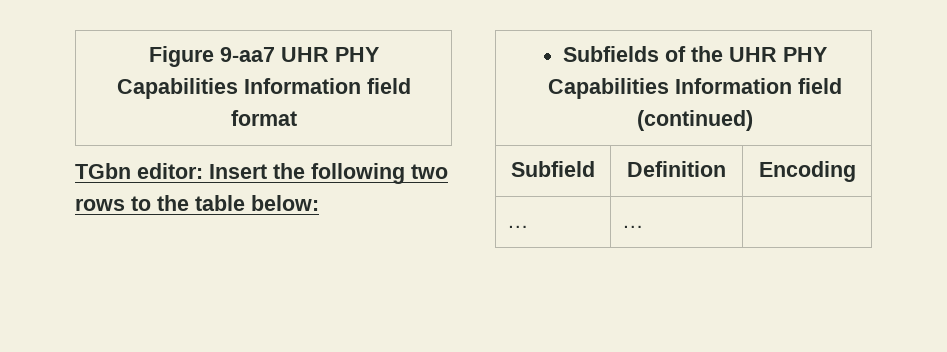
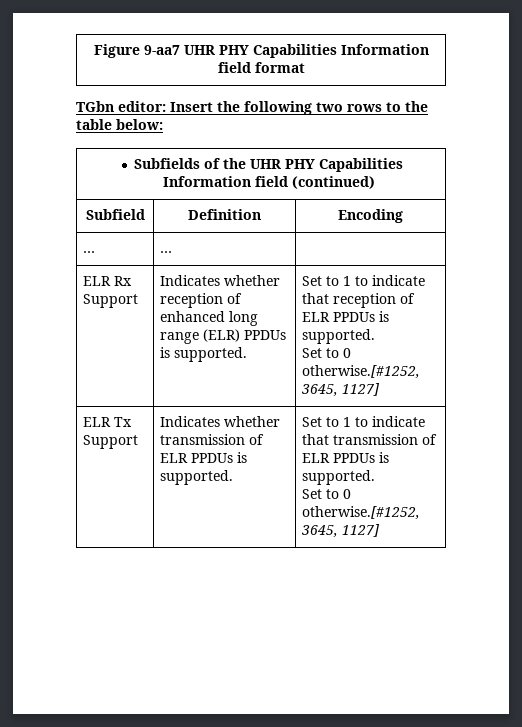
(644, 226) none -> [83,276,133,286] [83,294,139,308] [160,275,281,286] [160,293,243,308] [160,311,259,326] [160,329,287,344] [160,347,248,362] [302,275,426,286] [302,293,416,308] [302,311,390,322] [302,329,376,344] [302,348,352,358] [302,365,421,379] [301,383,381,397] [83,417,133,427] [83,435,139,449] [160,416,281,427] [160,434,265,445] [160,452,248,463] [160,470,234,485] [302,416,426,427] [302,434,438,445] [302,452,390,463] [302,470,376,485] [302,489,352,499] [302,506,421,520] [301,524,381,538] // ELR Rx Support | Indicates whether reception of enhanced long range (ELR) PPDUs is supported. | Set to 1 to indicate that reception of ELR PPDUs is supported. // Set to 0 otherwise.[#1252, 3645, 1127] // ELR Tx Support | Indicates whether transmission of ELR PPDUs is supported. | Set to 1 to indicate that transmission of ELR PPDUs is supported. // Set to 0 otherwise.[#1252, 3645, 1127]

